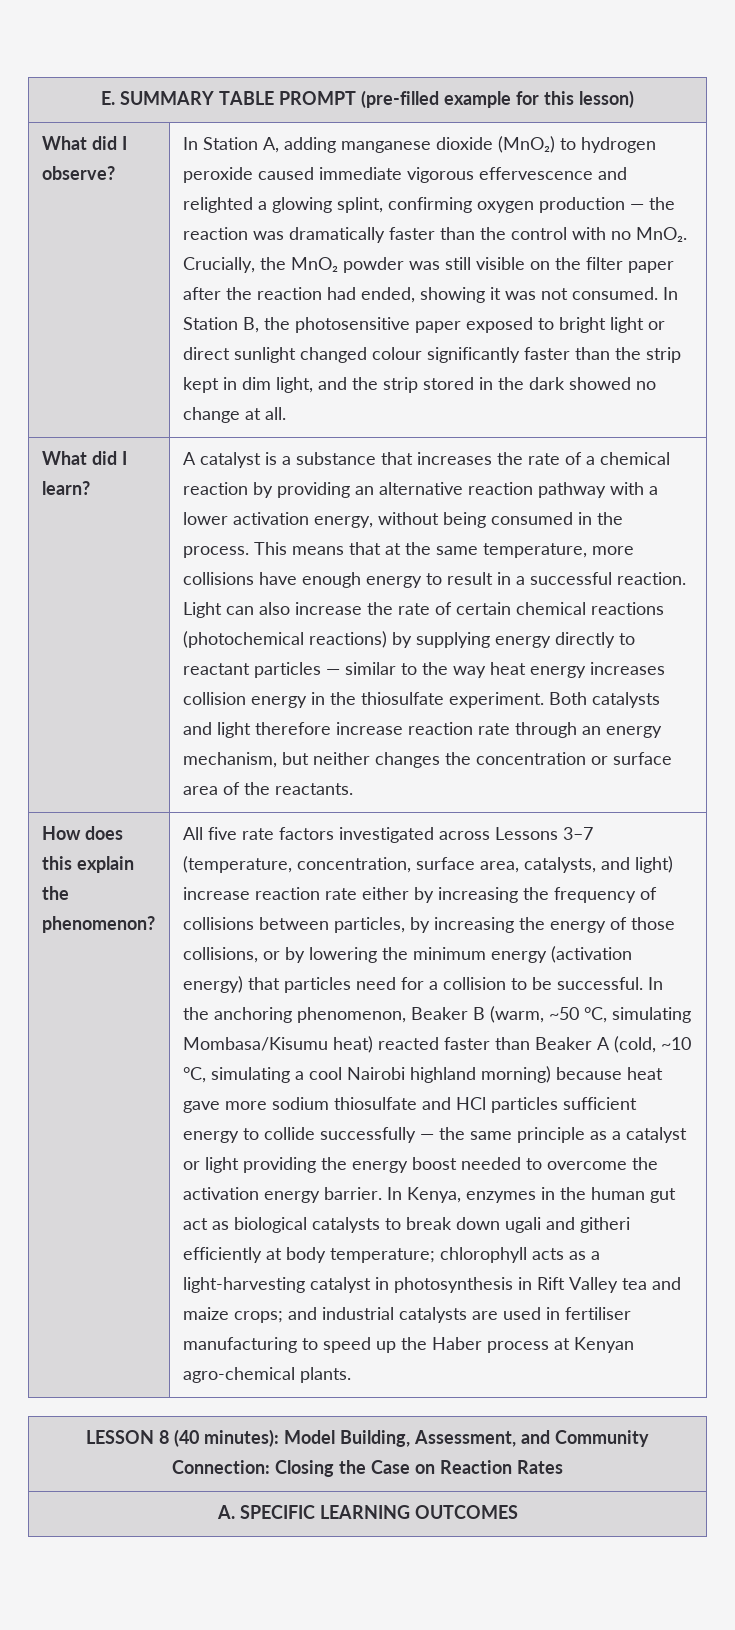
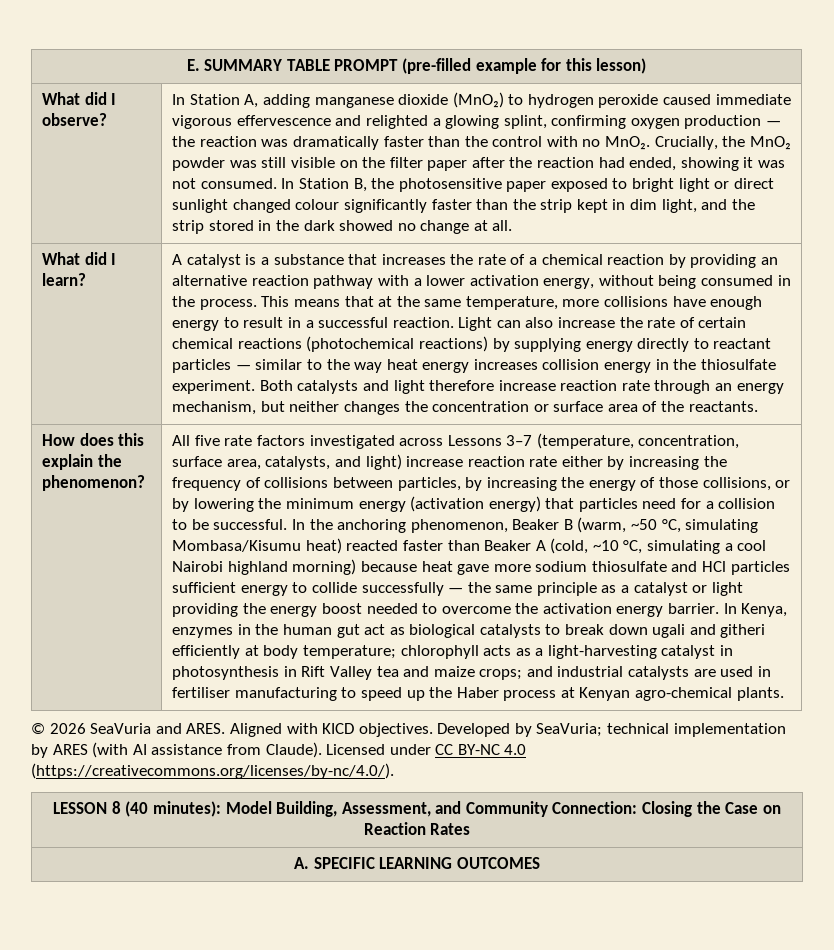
(351, 1375) none -> [31,723,786,737] [31,742,527,758] [31,763,394,779] // © 2026 SeaVuria and ARES. Aligned with KICD objectives. Developed by SeaVuria; technical implementation by ARES (with AI assistance from Claude). Licensed under CC BY-NC 4.0 (https://creativecommons.org/licenses/by-nc/4.0/).

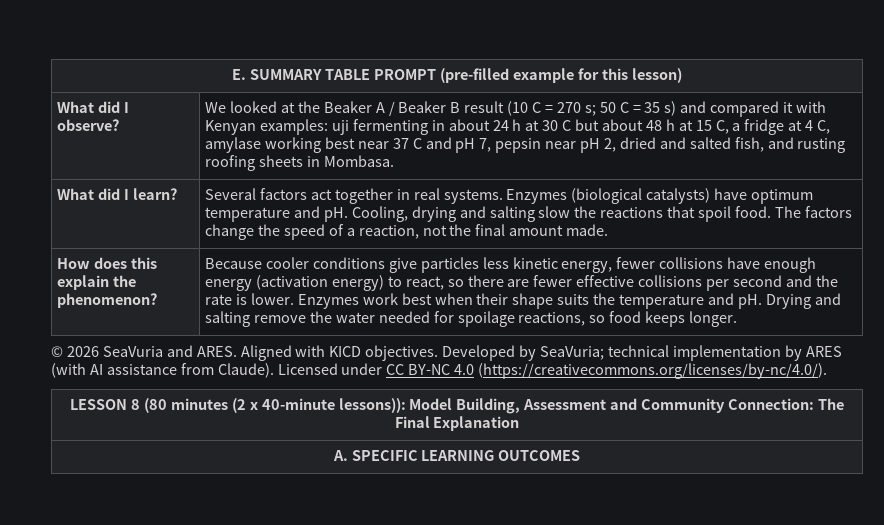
[172,92,791,108] [172,115,782,129] [172,136,791,150] [172,157,786,171] [172,178,774,192] [172,199,755,213] [172,220,513,234] [42,252,117,265] [42,273,87,286] [172,254,779,268] [172,275,791,289] [172,296,763,310] [172,317,747,331] [172,336,772,352] [172,359,776,373] [172,380,784,394] [172,401,758,415] In Station A, adding manganese dioxide (MnO₂) to hydrogen peroxide caused immediate vigorous effervescence and relighted a glowing splint, confirming oxygen production — the reaction was dramatically faster than the control with no MnO₂. Crucially, the MnO₂ powder was still visible on the filter paper after the reaction had ended, showing it was not consumed. In Station B, the photosensitive paper exposed to bright light or direct sunlight changed colour significantly faster than the strip kept in dim light, and the strip stored in the dark showed no change at all. // What did I learn? | A catalyst is a substance that increases the rate of a chemical reaction by providing an alternative reaction pathway with a lower activation energy, without being consumed in the process. This means that at the same temperature, more collisions have enough energy to result in a successful reaction. Light can also increase the rate of certain chemical reactions (photochemical reactions) by supplying energy directly to reactant particles — similar to the way heat energy increases collision energy in the thiosulfate experiment. Both catalysts and light therefore increase reaction rate through an energy mechanism, but neither changes the concentration or surface area of the reactants. -> [205,101,827,117] [205,119,831,135] [205,137,846,153] [205,155,394,171] [57,188,177,200] [205,188,814,204] [205,206,852,222] [205,224,609,240] We looked at the Beaker A / Beaker B result (10 C = 270 s; 50 C = 35 s) and compared it with Kenyan examples: uji fermenting in about 24 h at 30 C but about 48 h at 15 C, a fridge at 4 C, amylase working best near 37 C and pH 7, pepsin near pH 2, dried and salted fish, and rusting roofing sheets in Mombasa. // What did I learn? | Several factors act together in real systems. Enzymes (biological catalysts) have optimum temperature and pH. Cooling, drying and salting slow the reactions that spoil food. The factors change the speed of a reaction, not the final amount made.
[172,433,740,449] [172,454,727,470] [172,477,791,491] [172,496,776,512] [172,517,759,533] [172,538,767,554] [172,559,790,575] [172,582,743,596] [172,603,788,617] [172,624,766,638] [172,645,734,659] [172,666,771,680] [172,687,784,701] All five rate factors investigated across Lessons 3–7 (temperature, concentration, surface area, catalysts, and light) increase reaction rate either by increasing the frequency of collisions between particles, by increasing the energy of those collisions, or by lowering the minimum energy (activation energy) that particles need for a collision to be successful. In the anchoring phenomenon, Beaker B (warm, ~50 °C, simulating Mombasa/Kisumu heat) reacted faster than Beaker A (cold, ~10 °C, simulating a cool Nairobi highland morning) because heat gave more sodium thiosulfate and HCl particles sufficient energy to collide successfully — the same principle as a catalyst or light providing the energy boost needed to overcome the activation energy barrier. In Kenya, enzymes in the human gut act as biological catalysts to break down ugali and githeri efficiently at body temperature; chlorophyll acts as a light-harvesting catalyst in photosynthesis in Rift Valley tea and maize crops; and industrial catalysts are used in fertiliser manufacturing to speed up the Haber process at Kenyan agro-chemical plants. -> [205,257,817,273] [205,275,838,291] [205,293,841,309] [205,311,738,327] Because cooler conditions give particles less kinetic energy, fewer collisions have enough energy (activation energy) to react, so there are fewer effective collisions per second and the rate is lower. Enzymes work best when their shape suits the temperature and pH. Drying and salting remove the water needed for spoilage reactions, so food keeps longer.
[125,801,221,817] (40 minutes): -> [143,398,406,413] (80 minutes (2 x 40-minute lessons)):
[341,802,431,817] Assessment, -> [523,399,607,410] Assessment
[642,801,781,817] [363,822,471,835] Closing the Case on Reaction Rates -> [817,398,844,410] [394,416,520,431] The Final Explanation

